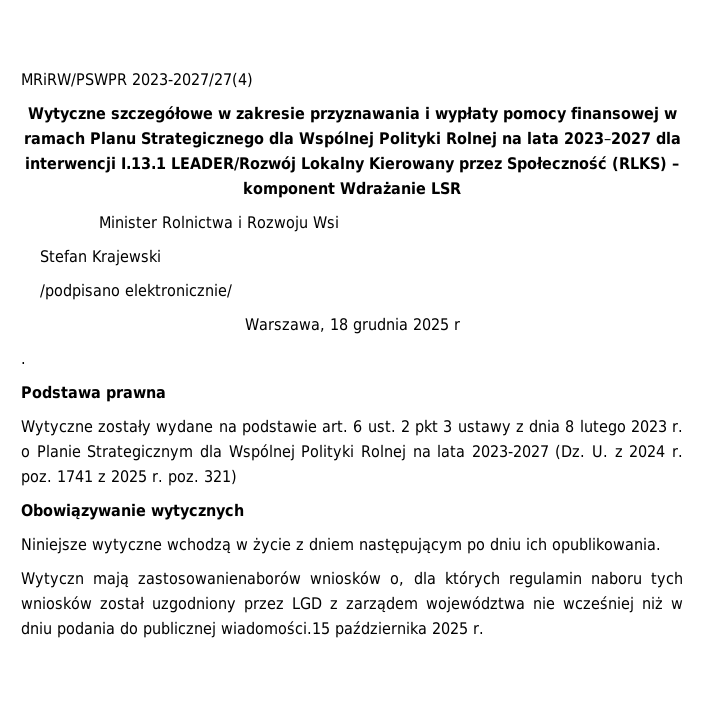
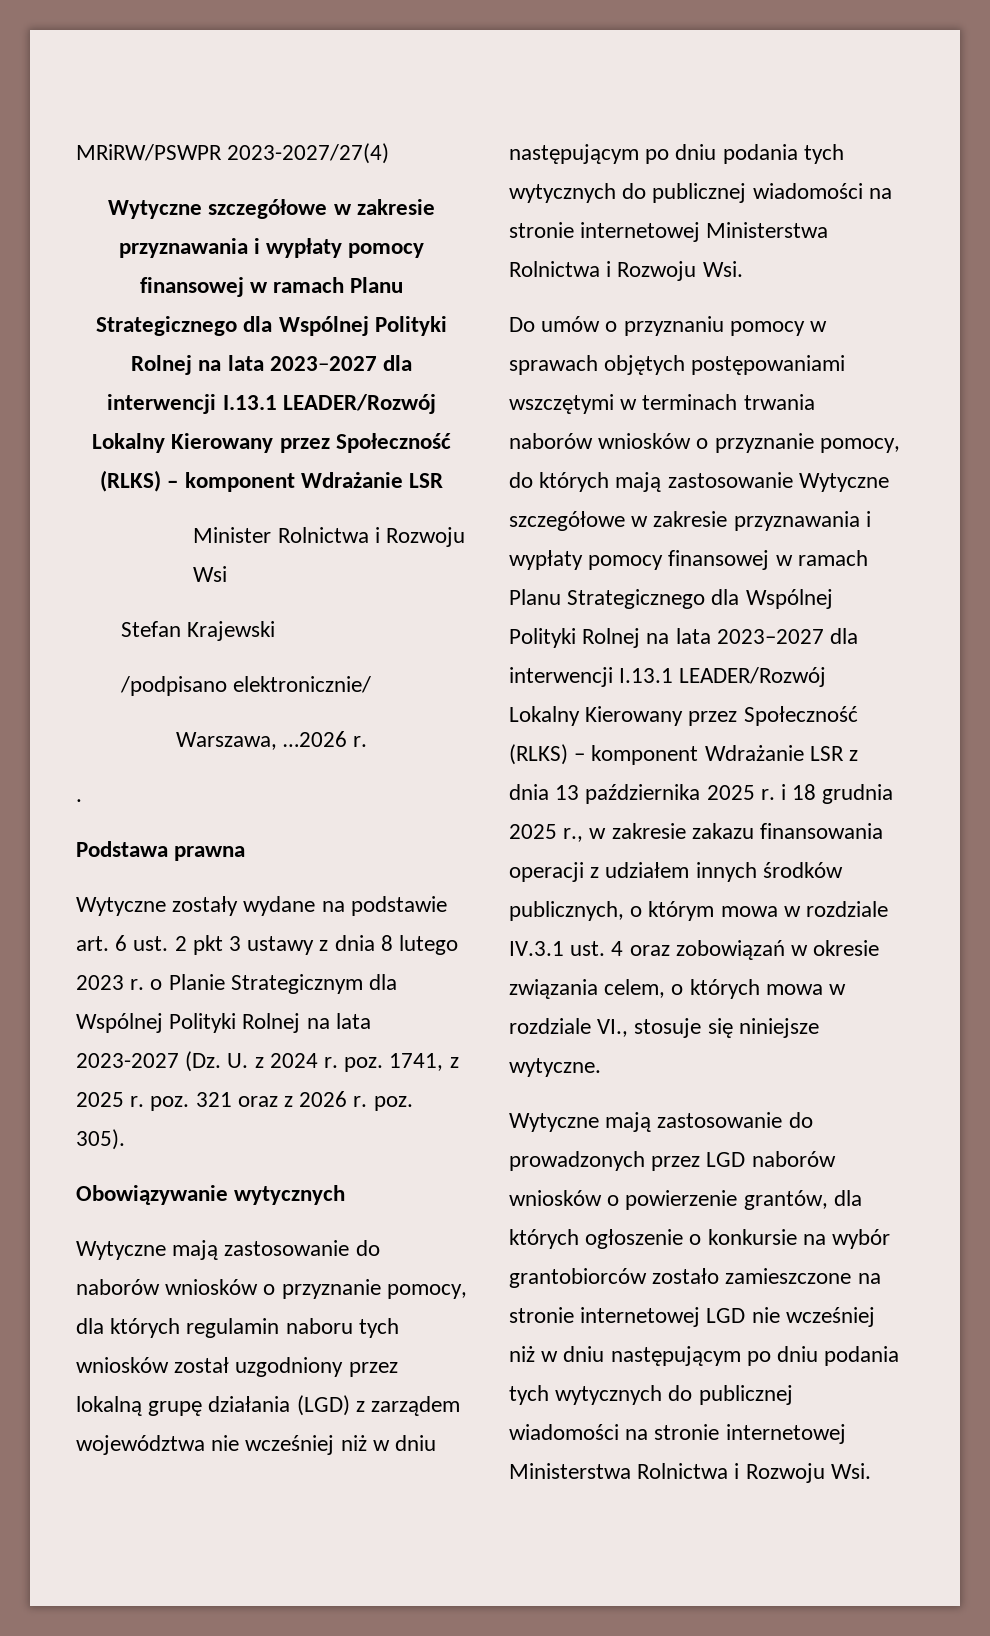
[329,317,460,334] 18 grudnia 2025 r -> [283,731,368,747] …2026 r.
[57,470,93,482] 1741 -> [389,1053,444,1071] 1741,
[203,469,237,485] [21,503,244,520] [21,537,661,554] [21,571,405,588] 321) // Obowiązywanie wytycznych // Niniejsze wytyczne wchodzą w życie z dniem następującym po dniu ich opublikowania. // Wytyczn mają zastosowanienaborów wniosków o, -> [195,1091,413,1111] [76,1129,125,1150] [76,1185,346,1205] [76,1240,380,1260] [76,1279,467,1299] 321 oraz z 2026 r. poz. 305). // Obowiązywanie wytycznych // Wytyczne mają zastosowanie do naborów wniosków o przyznanie pomocy,
[292,597,322,610] LGD -> [76,1395,350,1416] lokalną grupę działania (LGD)
[57,621,484,638] podania do publicznej wiadomości.15 października 2025 r. -> [509,144,844,164] [509,183,892,203] [509,222,829,242] [509,261,743,281] [509,316,828,336] [509,355,846,375] [509,394,815,414] [509,433,900,453] [509,472,889,492] [509,511,871,531] [509,550,868,570] [509,589,833,609] [509,628,859,648] [509,667,827,687] [509,706,858,726] [509,744,859,765] [509,784,894,804] [509,823,884,842] [509,862,843,882] [509,901,889,921] [509,940,880,960] [509,979,847,999] [509,1018,819,1038] [509,1058,601,1077] [509,1112,813,1132] [509,1151,836,1171] [509,1190,862,1210] [509,1229,891,1249] [509,1268,881,1288] [509,1307,875,1327] [509,1346,900,1366] [509,1385,793,1405] [509,1424,846,1444] [509,1463,871,1483] następującym po dniu podania tych wytycznych do publicznej wiadomości na stronie internetowej Ministerstwa Rolnictwa i Rozwoju Wsi. // Do umów o przyznaniu pomocy w sprawach objętych postępowaniami wszczętymi w terminach trwania naborów wniosków o przyznanie pomocy, do których mają zastosowanie Wytyczne szczegółowe w zakresie przyznawania i wypłaty pomocy finansowej w ramach Planu Strategicznego dla Wspólnej Polityki Rolnej na lata 2023–2027 dla interwencji I.13.1 LEADER/Rozwój Lokalny Kierowany przez Społeczność (RLKS) – komponent Wdrażanie LSR z dnia 13 października 2025 r. i 18 grudnia 2025 r., w zakresie zakazu finansowania operacji z udziałem innych środków publicznych, o którym mowa w rozdziale IV.3.1 ust. 4 oraz zobowiązań w okresie związania celem, o których mowa w rozdziale VI., stosuje się niniejsze wytyczne. // Wytyczne mają zastosowanie do prowadzonych przez LGD naborów wniosków o powierzenie grantów, dla których ogłoszenie o konkursie na wybór grantobiorców zostało zamieszczone na stronie internetowej LGD nie wcześniej niż w dniu następującym po dniu podania tych wytycznych do publicznej wiadomości na stronie internetowej Ministerstwa Rolnictwa i Rozwoju Wsi.

